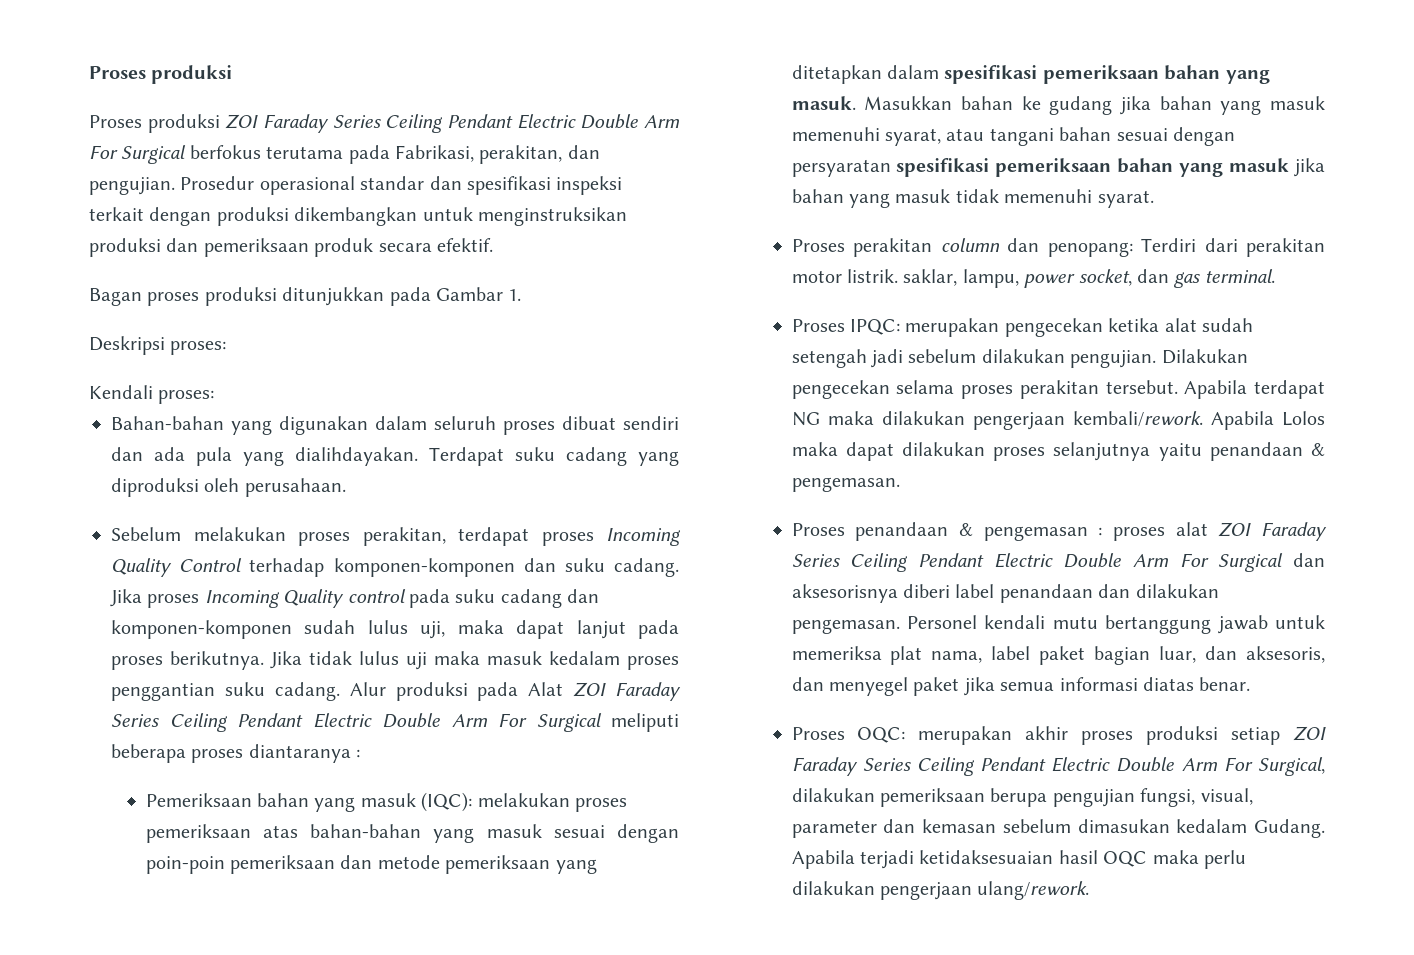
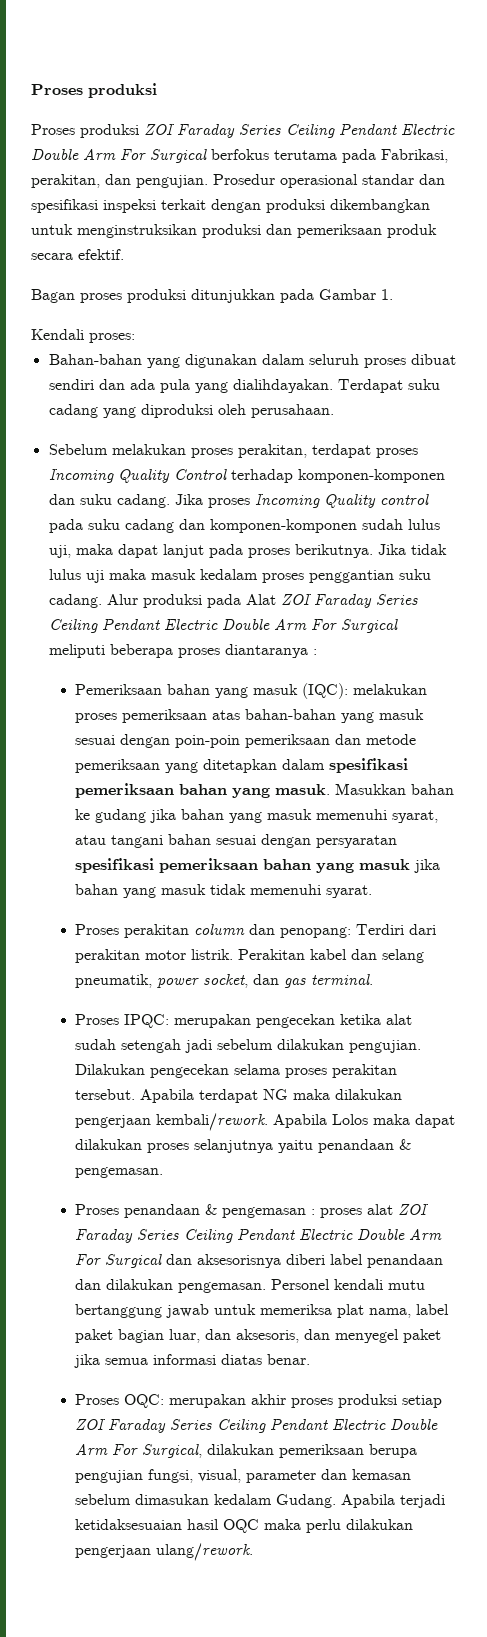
[89,336,227,355] // Deskripsi proses: -> (393, 294) none
[903,269,1019,288] saklar, lampu, -> [237,949,424,963] [74,974,152,988] Perakitan kabel dan selang pneumatik,

